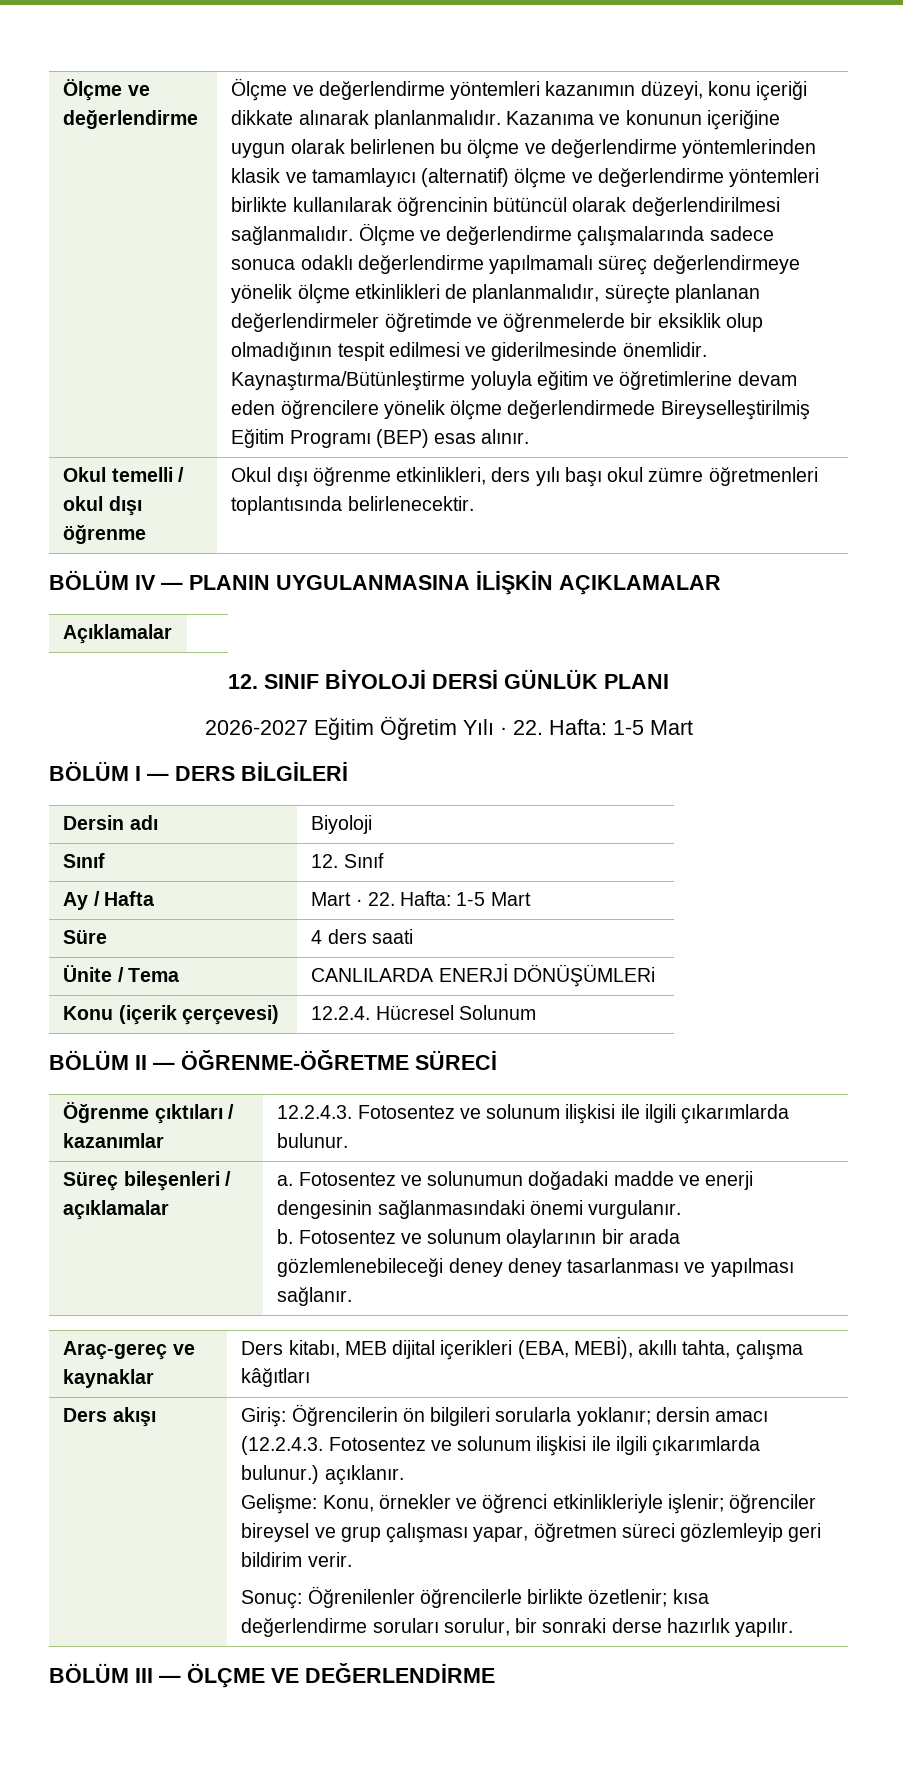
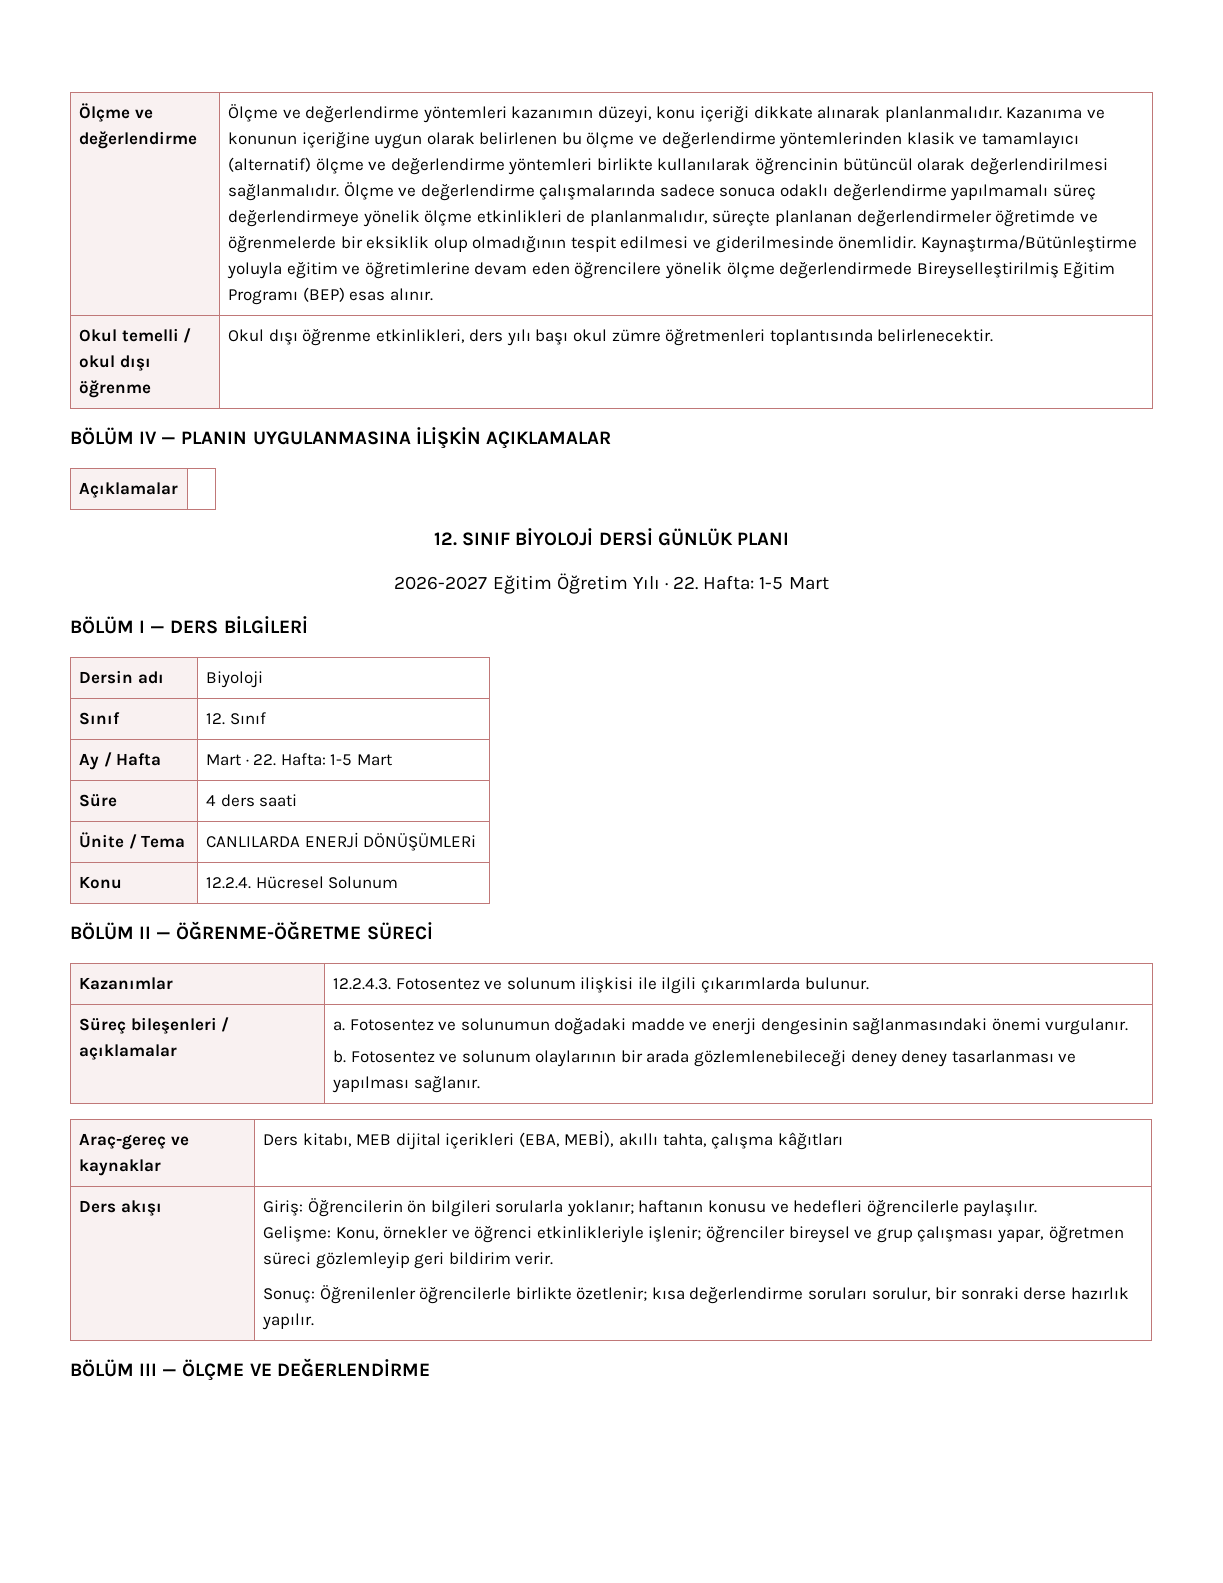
[118,1005,279,1025] (içerik çerçevesi) -> (122, 882) none
[63,1102,234,1124] [63,1133,165,1148] Öğrenme çıktıları / kazanımlar -> [78,977,173,990] Kazanımlar
[655,1407,769,1422] [241,1436,761,1456] [241,1465,404,1485] dersin amacı (12.2.4.3. Fotosentez ve solunum ilişkisi ile ilgili çıkarımlarda bulunur.) açıklanır. -> [638,1200,1038,1217] haftanın konusu ve hedefleri öğrencilerle paylaşılır.

